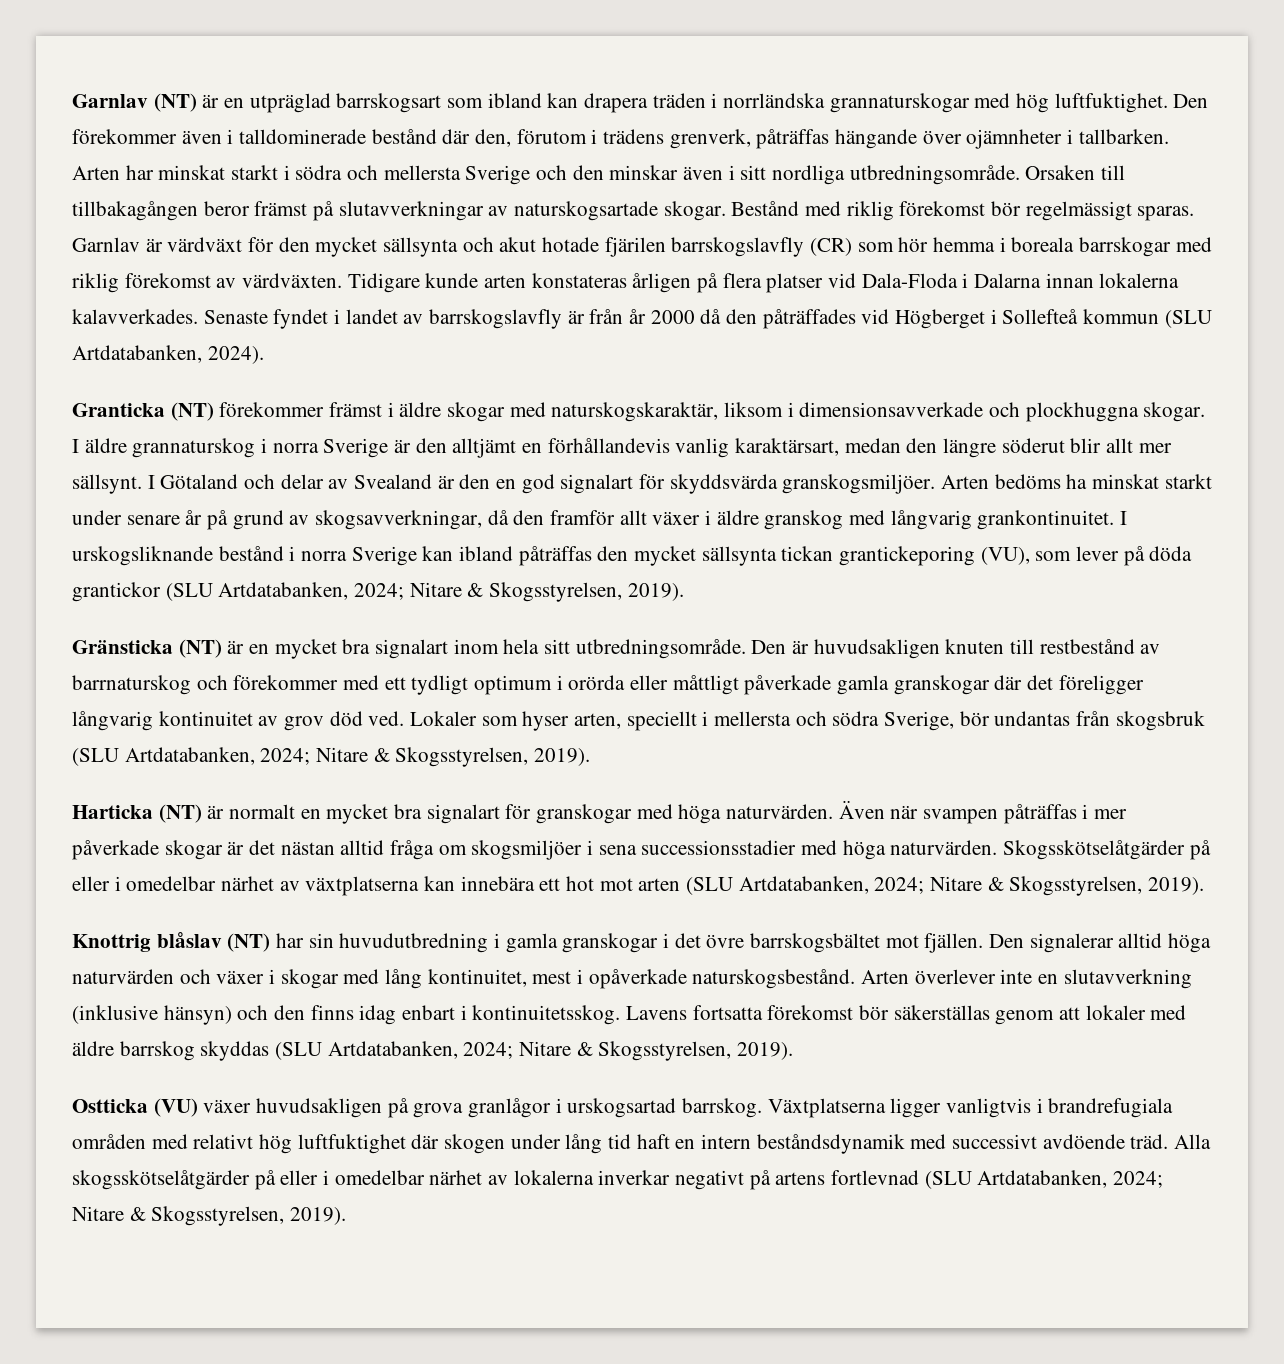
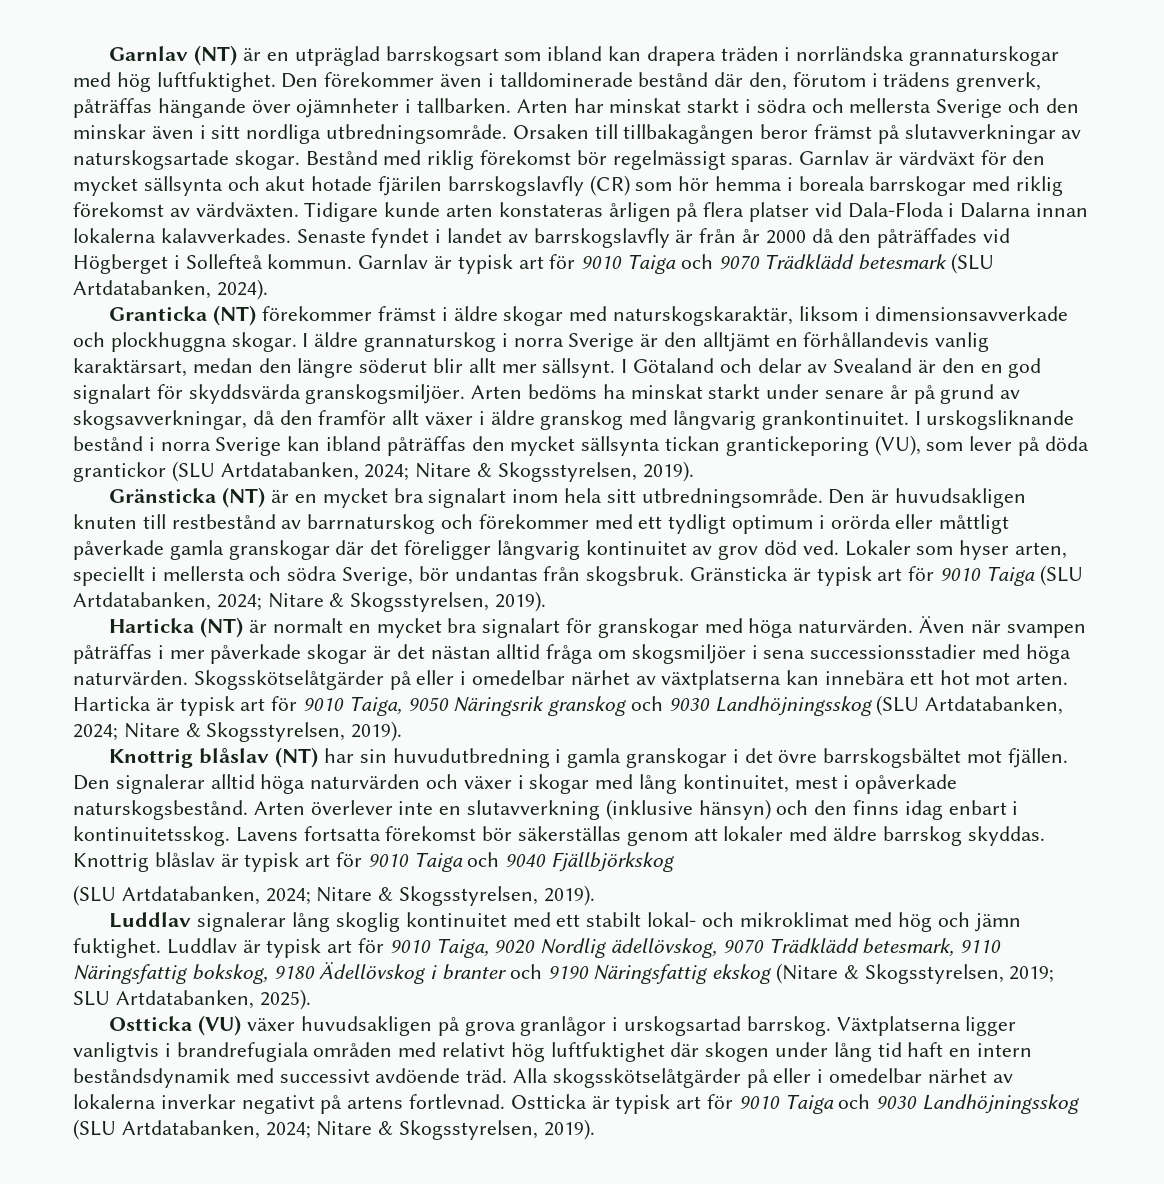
[1083,309,1160,324] kommun -> [267,254,948,274] kommun. Garnlav är typisk art för 9010 Taiga och 9070 Trädklädd betesmark
[1115,711,1205,731] skogsbruk -> [586,566,1035,586] skogsbruk. Gränsticka är typisk art för 9010 Taiga
[638,878,681,891] arten -> [1016,672,1069,685] [73,696,872,716] arten. Harticka är typisk art för 9010 Taiga, 9050 Näringsrik granskog och 9030 Landhöjningsskog
[200,1041,794,1061] skyddas (SLU Artdatabanken, 2024; Nitare & Skogsstyrelsen, 2019). -> [967,826,1045,846] [73,852,675,872] [73,885,595,906] [109,912,1021,932] [73,938,1002,958] [73,962,1055,984] [73,989,311,1010] skyddas. Knottrig blåslav är typisk art för 9010 Taiga och 9040 Fjällbjörkskog // (SLU Artdatabanken, 2024; Nitare & Skogsstyrelsen, 2019). // Luddlav signalerar lång skoglig kontinuitet med ett stabilt lokal- och mikroklimat med hög och jämn fuktighet. Luddlav är typisk art för 9010 Taiga, 9020 Nordlig ädellövskog, 9070 Trädklädd betesmark, 9110 Näringsfattig bokskog, 9180 Ädellövskog i branter och 9190 Näringsfattig ekskog (Nitare & Skogsstyrelsen, 2019; SLU Artdatabanken, 2025).
[831,1170,920,1185] fortlevnad -> [409,1094,1080,1114] fortlevnad. Ostticka är typisk art för 9010 Taiga och 9030 Landhöjningsskog

